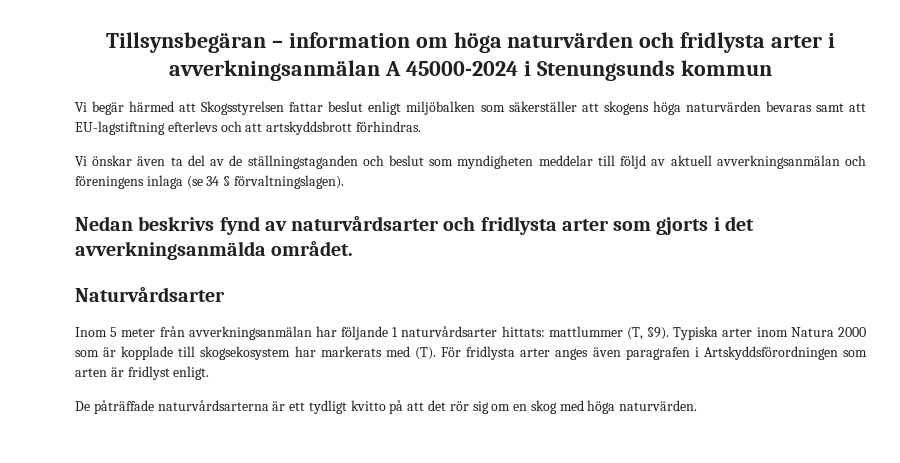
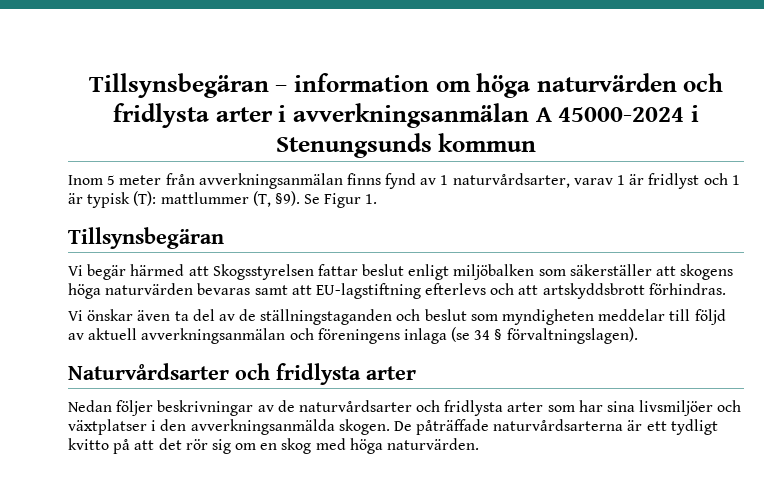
(772, 68) none -> [68,173,740,189] [68,191,378,208] [68,227,224,249] // Inom 5 meter från avverkningsanmälan finns fynd av 1 naturvårdsarter, varav 1 är fridlyst och 1 är typisk (T): mattlummer (T, §9). Se Figur 1. // Tillsynsbegäran
[75,216,287,235] Nedan beskrivs fynd av -> [68,363,416,385] [68,400,295,416] Naturvårdsarter och fridlysta arter // Nedan följer beskrivningar av de
[656,216,754,235] [75,241,354,260] [75,287,225,302] [75,326,866,340] [75,346,868,360] [75,366,210,380] gjorts i det avverkningsanmälda området. // Naturvårdsarter // Inom 5 meter från avverkningsanmälan har följande 1 naturvårdsarter hittats: mattlummer (T, §9). Typiska arter inom Natura 2000 som är kopplade till skogsekosystem har markerats med (T). För fridlysta arter anges även paragrafen i Artskyddsförordningen som arten är fridlyst enligt. // -> [578,400,742,416] [68,419,390,435] har sina livsmiljöer och växtplatser i den avverkningsanmälda skogen.

